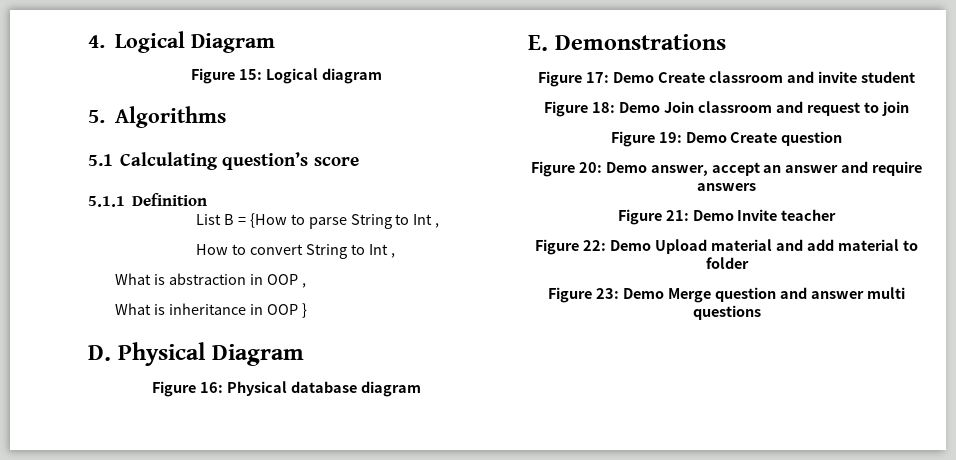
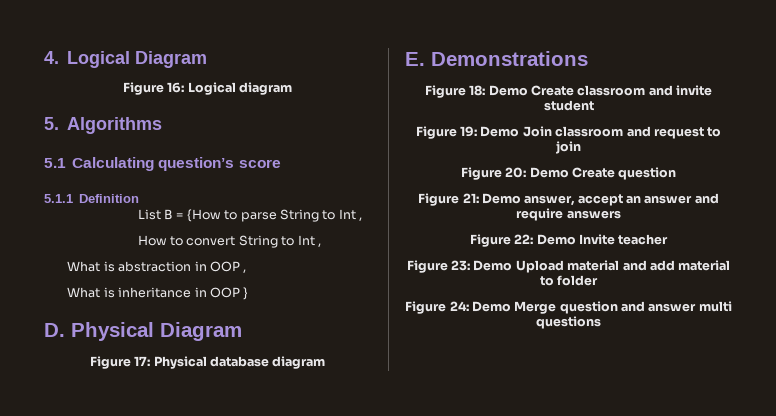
[239,69,263,80] 15: -> [167,82,185,93] 16:
[200,382,224,393] 16: -> [134,356,151,366] 17:
[586,72,610,83] 17: -> [469,85,486,96] 18:
[592,102,616,113] 18: -> [460,126,478,137] 19:
[658,132,682,143] 19: -> [505,167,527,178] 20:
[578,162,602,173] 20: -> [462,193,479,203] 21:
[665,210,689,221] 21: -> [514,234,534,244] 22:
[583,240,607,251] 22: -> [451,260,471,271] 23:
[596,288,620,299] 23: -> [449,301,469,311] 24:

